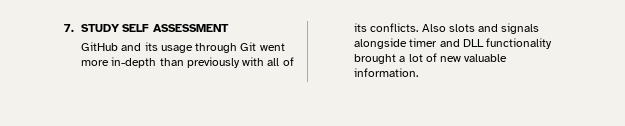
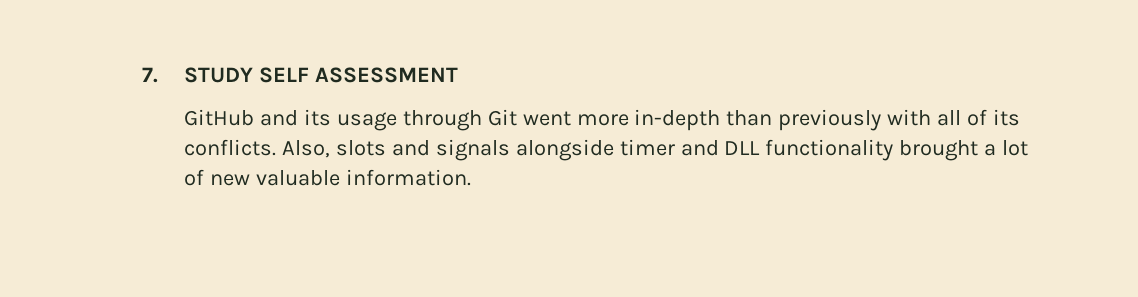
[421,24,446,32] Also -> [281,140,330,158] Also,

